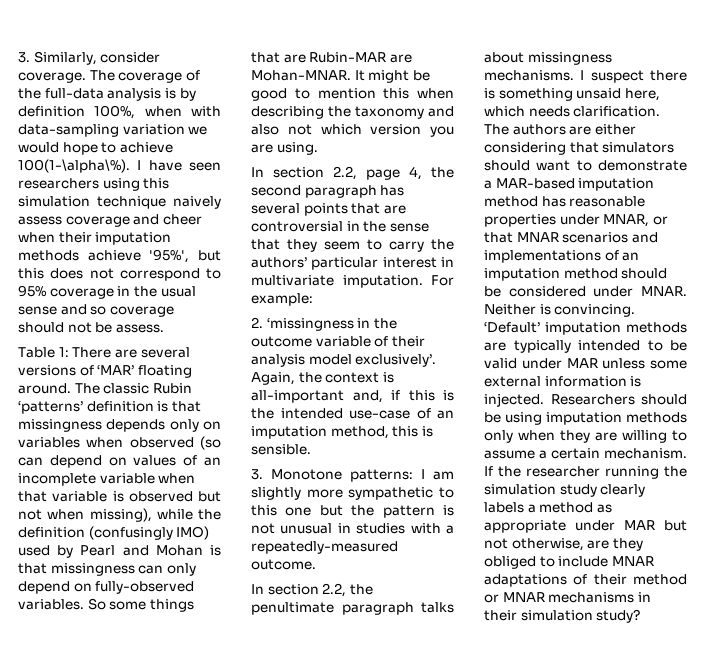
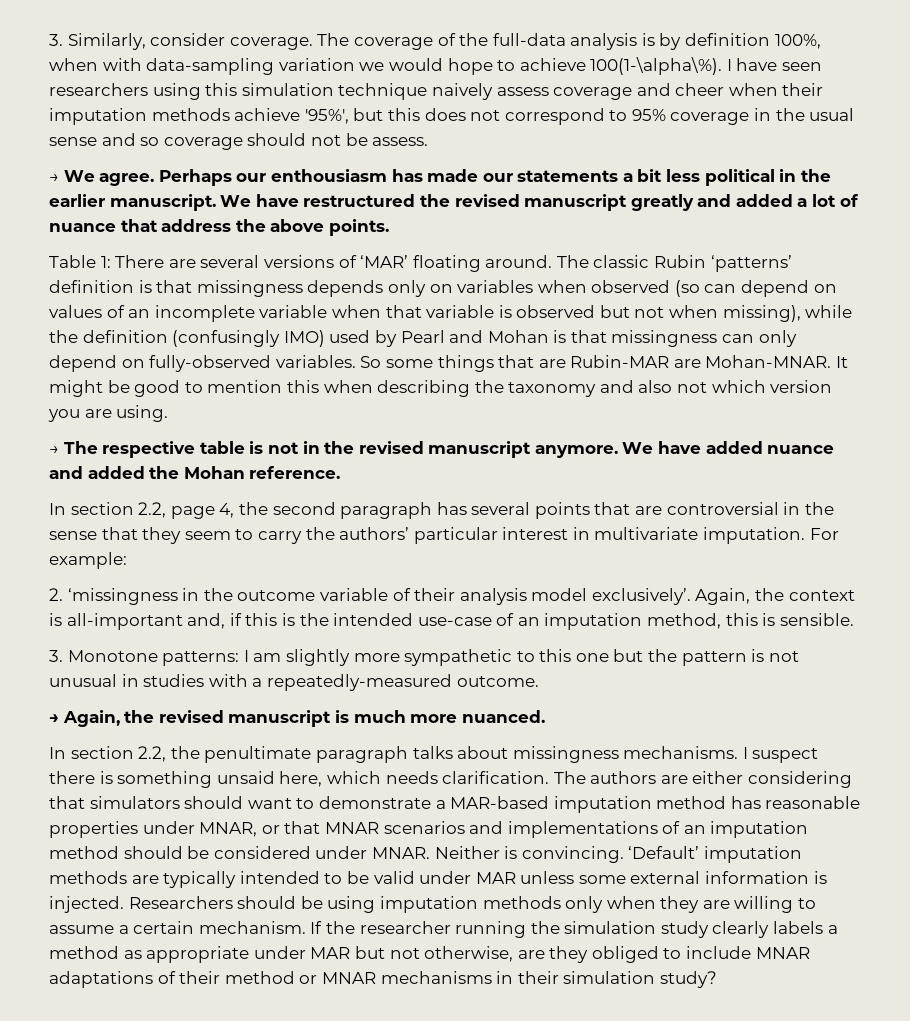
(164, 328) none -> [49,169,831,186] [49,194,859,211] [49,219,389,236] // → We agree. Perhaps our enthousiasm has made our statements a bit less political in the earlier manuscript. We have restructured the revised manuscript greatly and added a lot of nuance that address the above points.
(318, 148) none -> [49,441,835,458] [49,466,341,479] // → The respective table is not in the revised manuscript anymore. We have added nuance and added the Mohan reference.
(316, 564) none -> [49,710,545,727] // → Again, the revised manuscript is much more nuanced.

